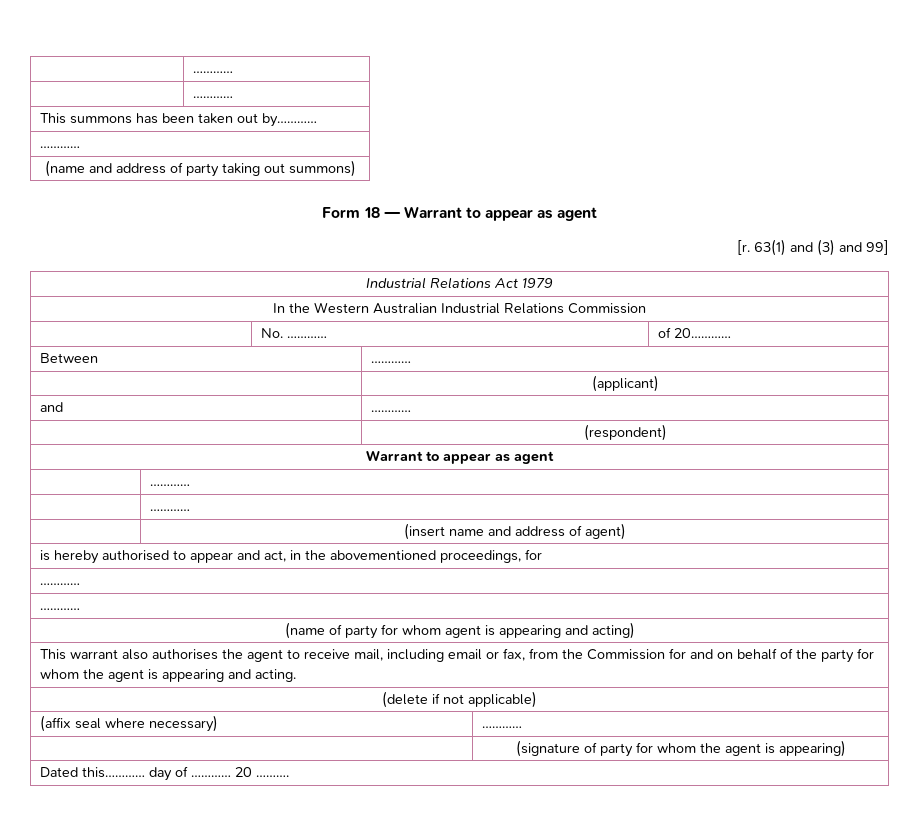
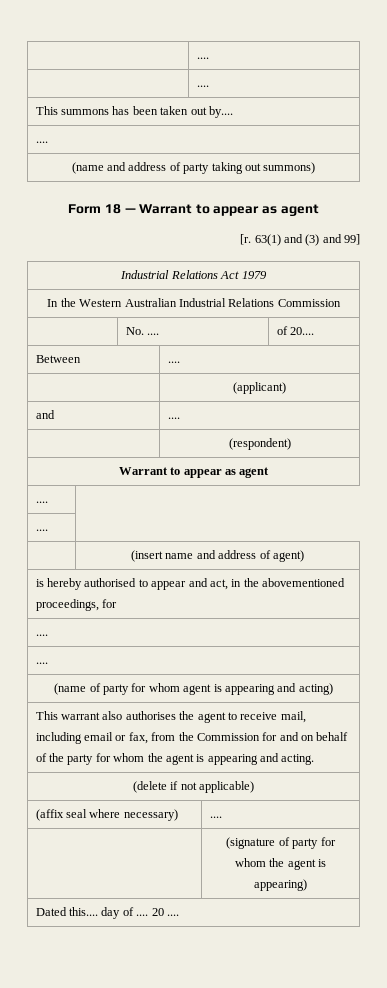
[193,71,234,73] [193,96,234,98] | ………… // | ………… -> [196,57,209,59] [196,85,209,87] | .... // | ....
[262,113,318,127] [40,146,81,148] by………… // ………… -> [208,106,233,118] [35,141,48,143] by.... // ....
[287,336,328,338] [658,327,732,338] ………… | of 20………… -> [146,333,159,335] [276,326,314,335] .... | of 20....
[371,361,412,363] ………… -> [167,361,180,363] ....
[371,410,412,412] ………… -> [167,417,180,419] ....
[150,484,191,486] [150,509,191,511] | ………… // | ………… -> [35,501,48,503] [35,529,48,531] .... // ....
[40,583,81,585] [40,608,81,610] ………… // ………… -> [35,634,48,636] [35,662,48,664] .... // ....
[482,726,523,728] ………… -> [209,816,222,818] ....
[82,767,146,778] this………… -> [68,907,98,916] this....
[191,767,290,777] ………… 20 ………. -> [136,908,179,916] .... 20 ....

